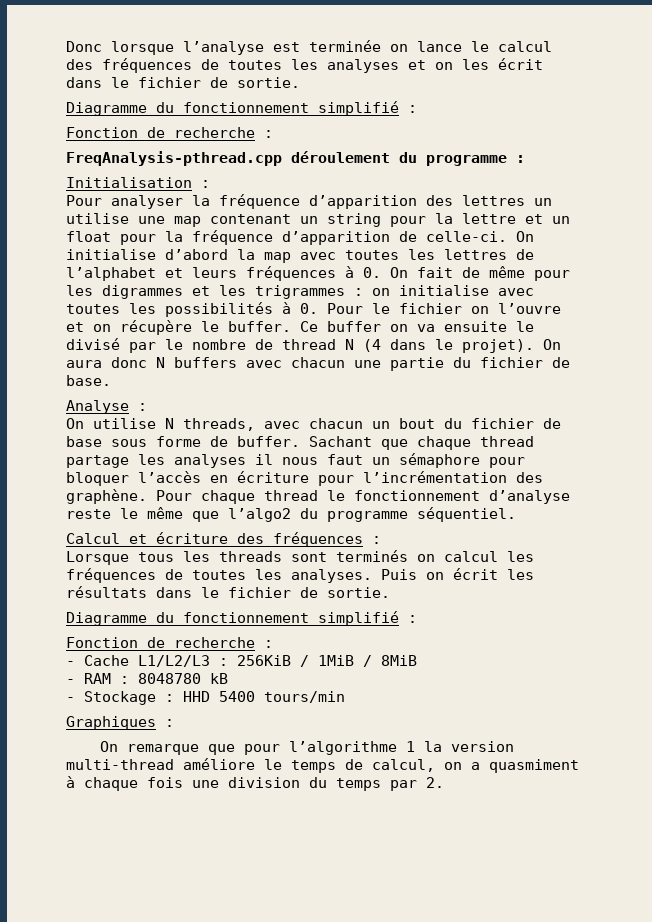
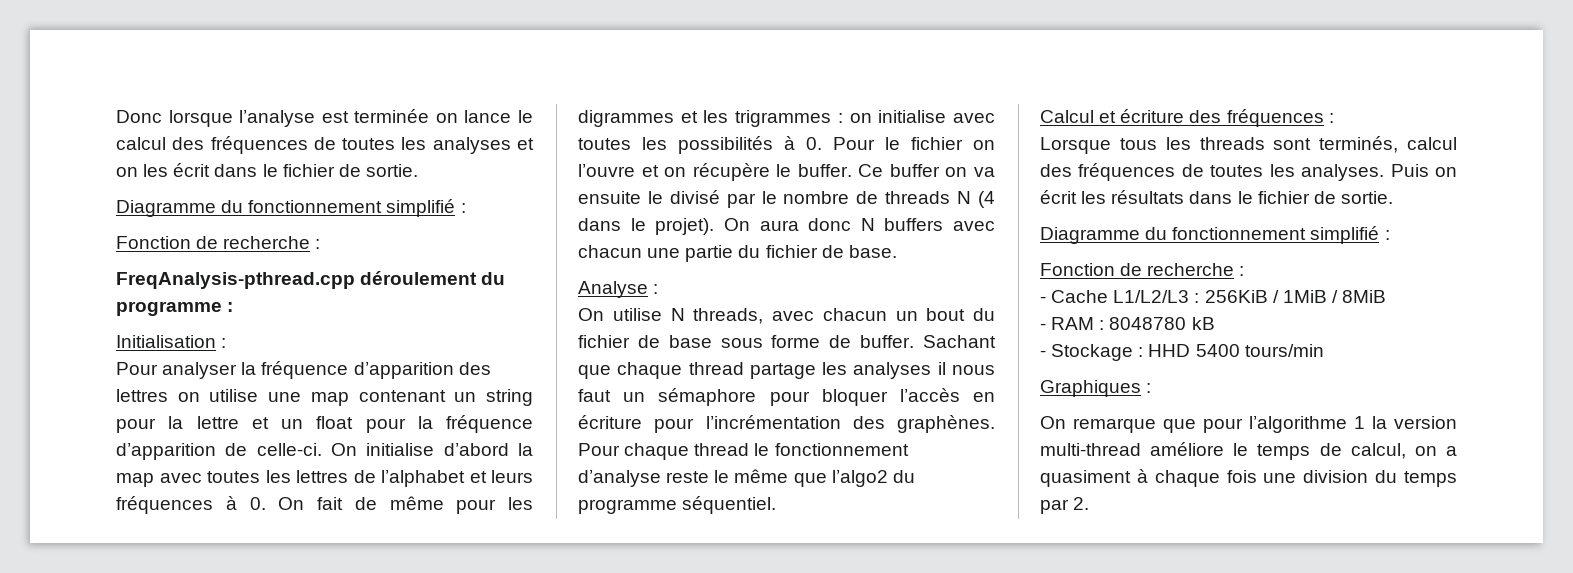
[534,198,552,206] un -> [177,392,200,402] on
[282,339,336,350] thread -> [885,191,951,204] threads
[66,489,147,504] graphène. -> [897,415,995,433] graphènes.
[336,550,534,562] terminés on calcul les -> [1319,136,1457,153] [1040,164,1072,177] terminés, calcul des
[489,759,579,773] quasmiment -> [1040,470,1131,487] quasiment

